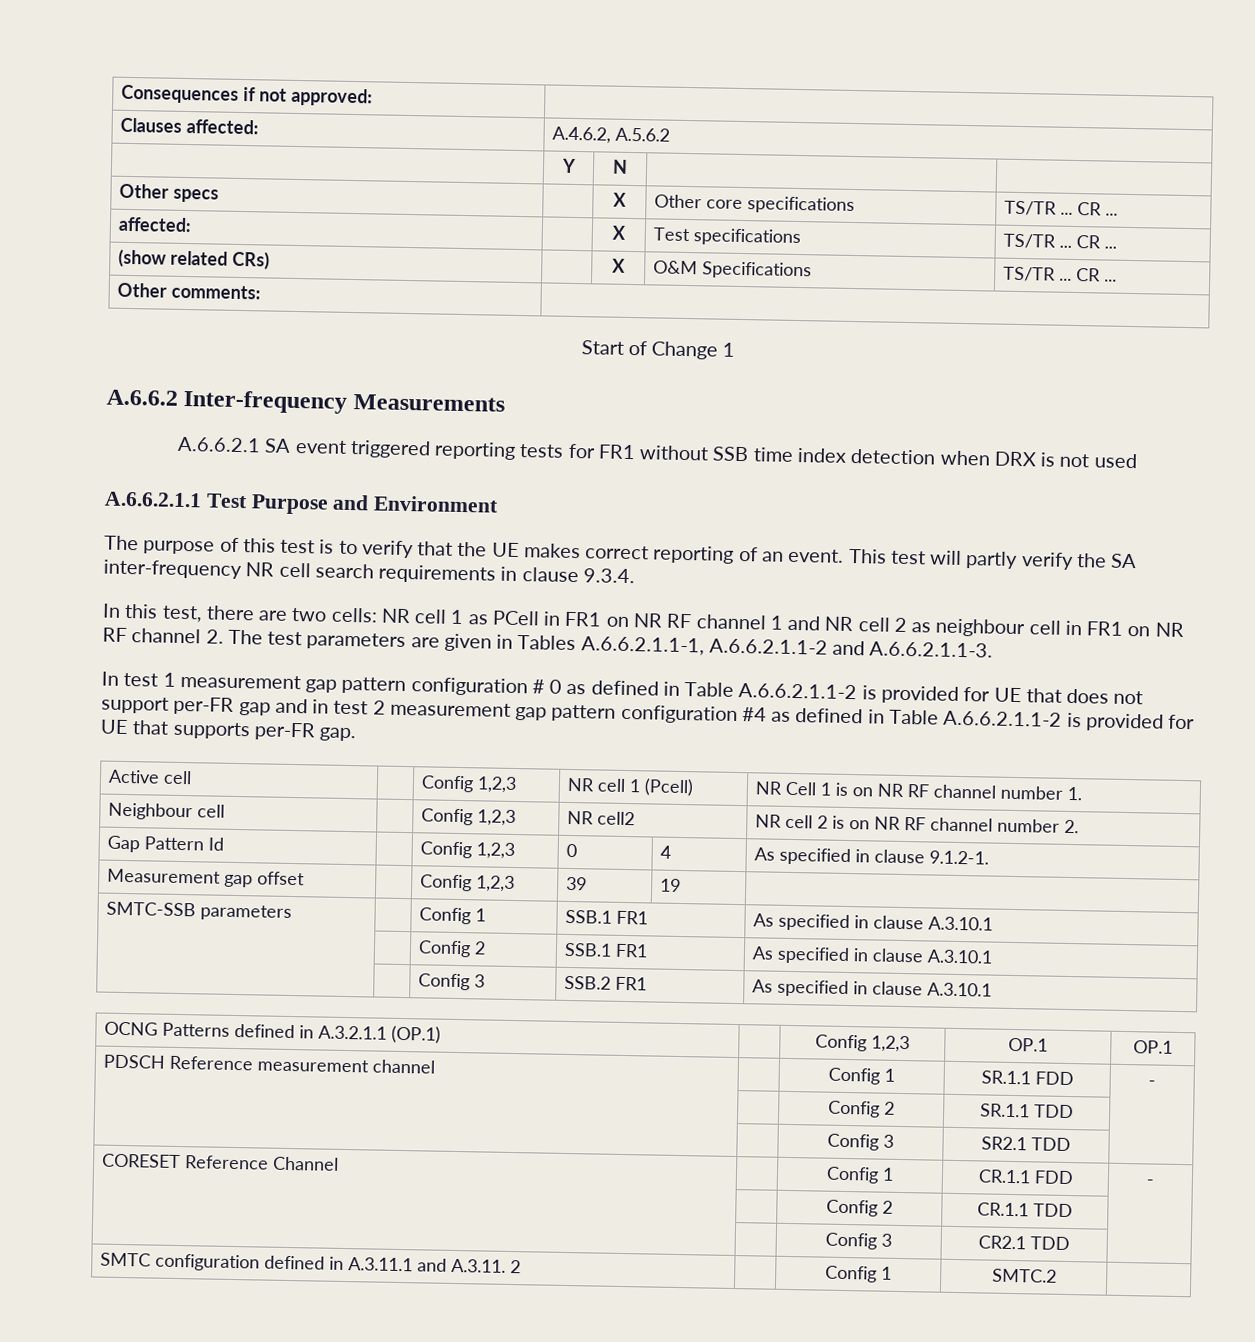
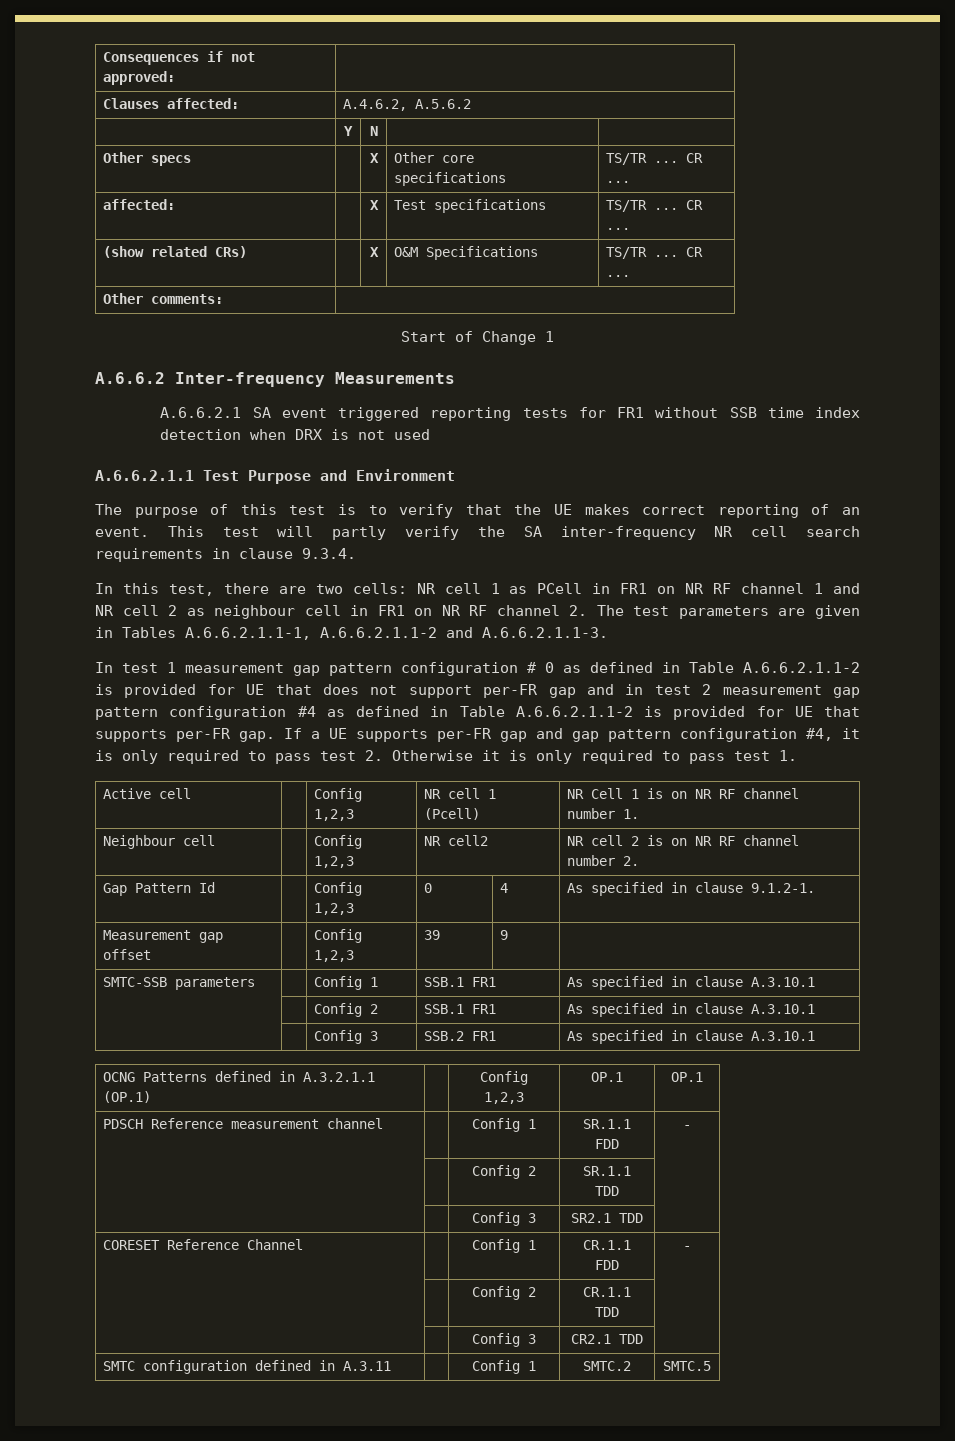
(357, 734) none -> [284,728,860,742] [95,750,797,764] If a UE supports per-FR gap and gap pattern configuration #4, it is only required to pass test 2. Otherwise it is only required to pass test 1.
[660,878,682,892] 19 -> [500,930,509,940] 9
[348,1257,522,1274] A.3.11.1 and A.3.11. 2 -> [343,1361,392,1371] A.3.11
(1057, 1275) none -> [663,1361,711,1371] SMTC.5

